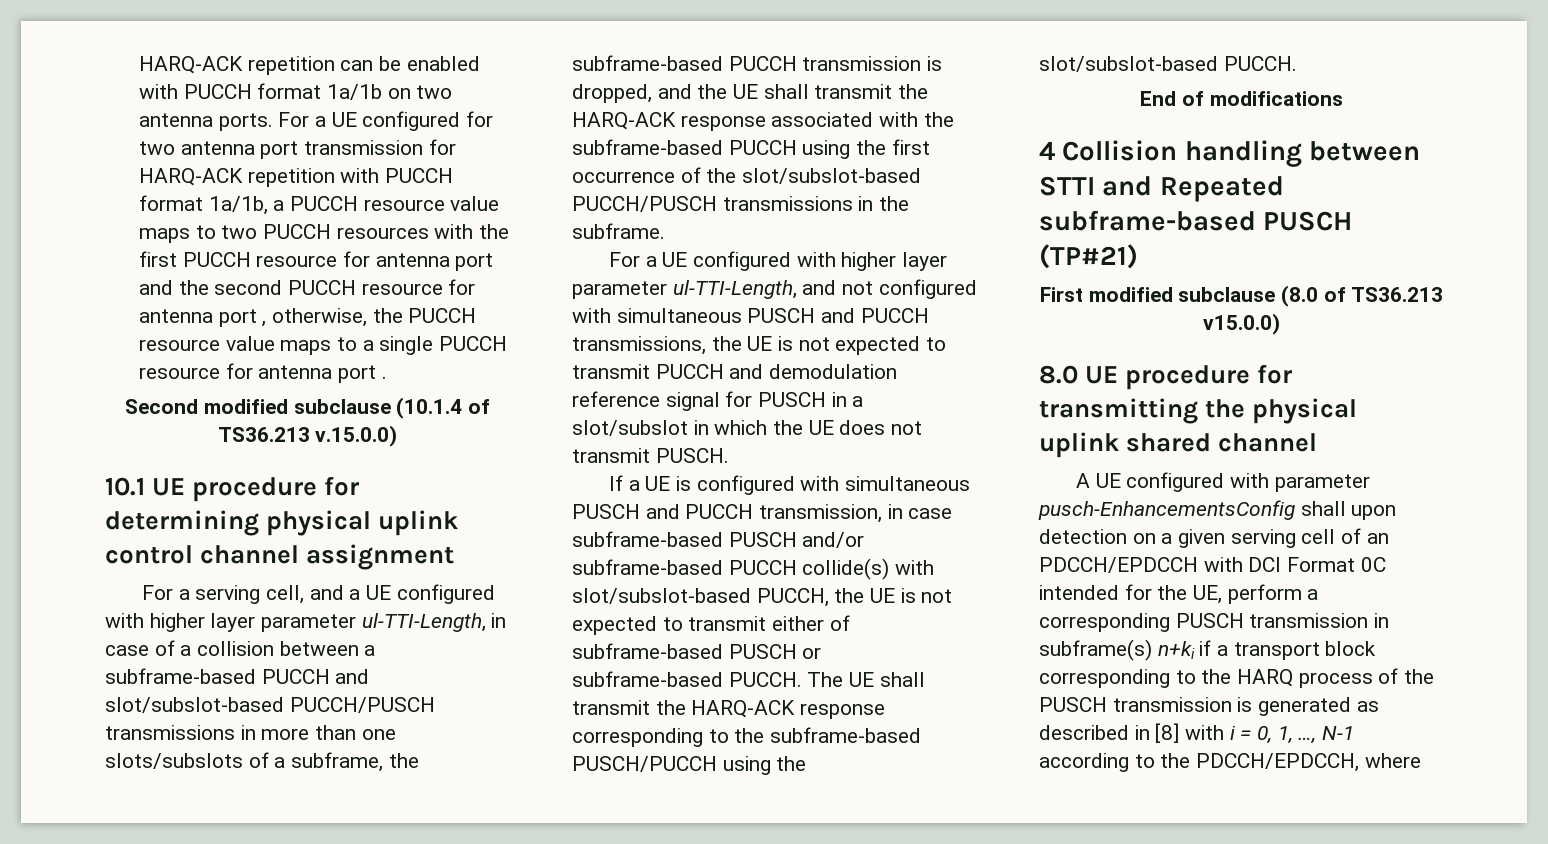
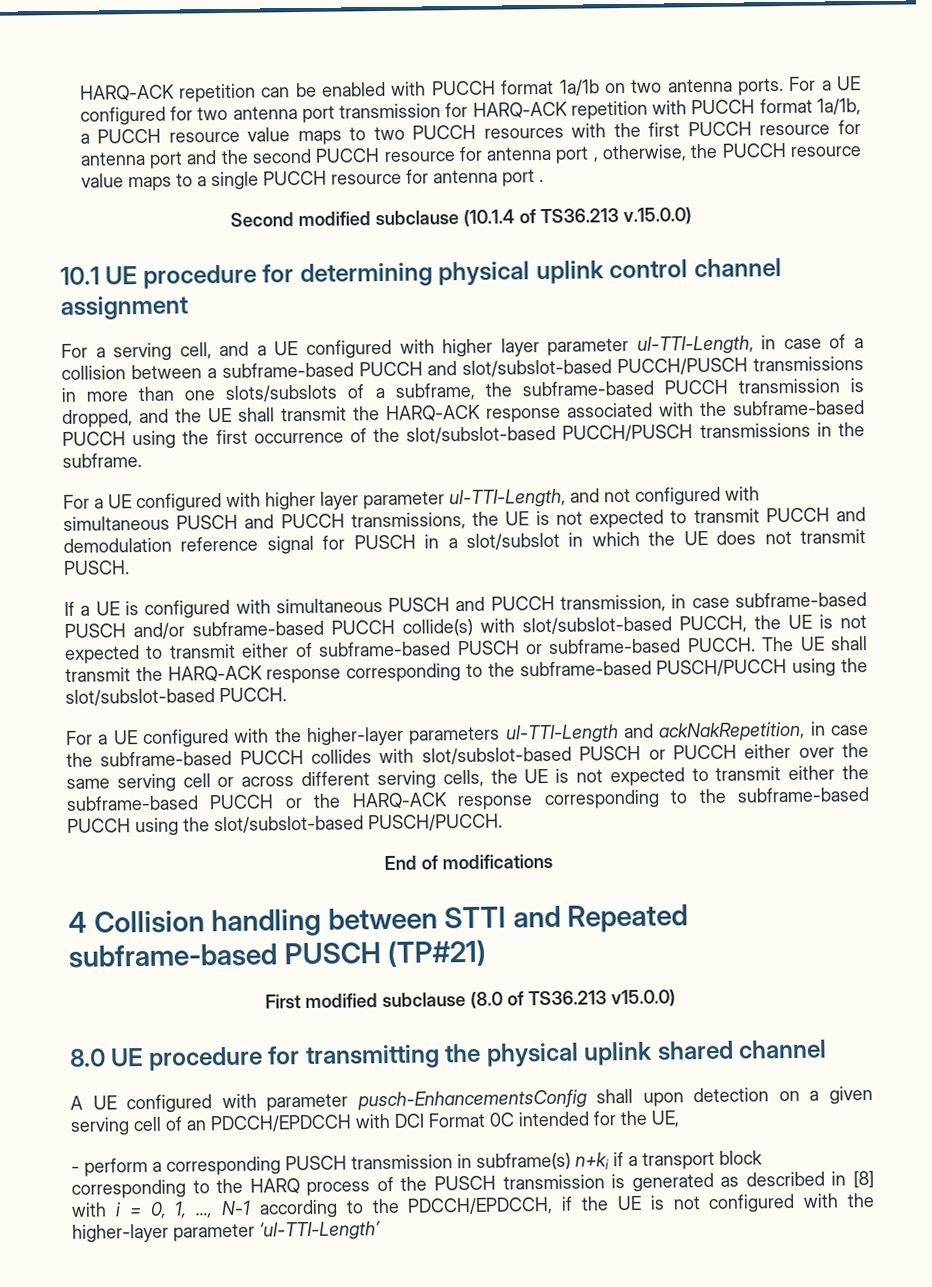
(1297, 63) none -> [66,721,870,749] [66,743,870,767] [66,765,869,793] [66,787,870,811] [67,813,503,837] // For a UE configured with the higher-layer parameters ul-TTI-Length and ackNakRepetition, in case the subframe-based PUCCH collides with slot/subslot-based PUSCH or PUCCH either over the same serving cell or across different serving cells, the UE is not expected to transmit either the subframe-based PUCCH or the HARQ-ACK response corresponding to the subframe-based PUCCH using the slot/subslot-based PUSCH/PUCCH.
(1223, 594) none -> [71,1166,80,1173] // -
[1364,753,1421,768] where -> [561,1192,876,1214] [72,1221,381,1243] if the UE is not configured with the higher-layer parameter ‘ul-TTI-Length’

